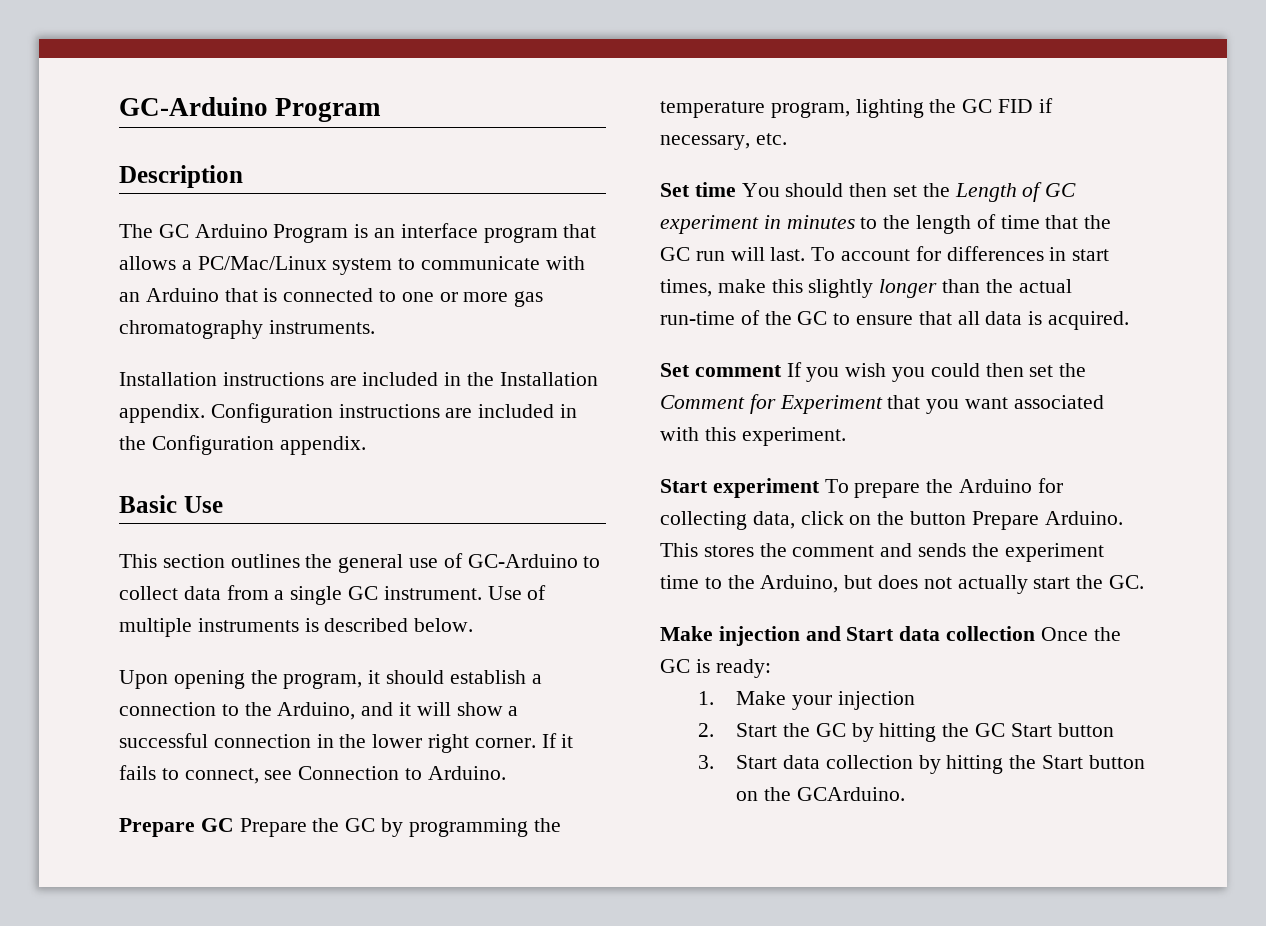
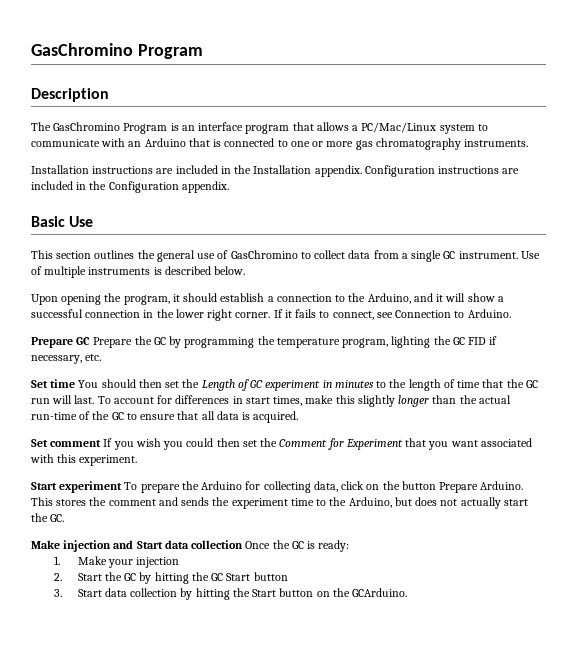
[119,97,268,116] GC-Arduino -> [31,43,133,56] GasChromino
[158,224,268,238] GC Arduino -> [53,122,121,131] GasChromino
[467,554,578,568] GC-Arduino -> [230,250,298,259] GasChromino

